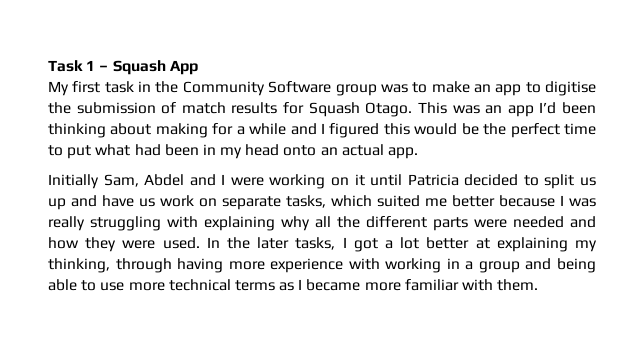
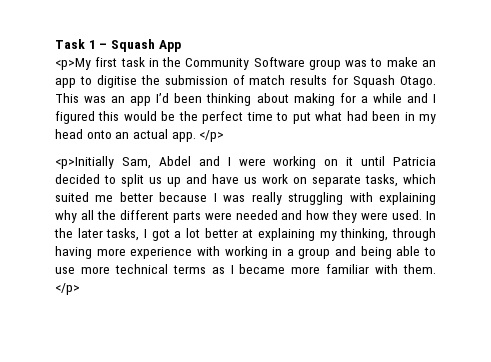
[48,81,69,96] My -> [55,58,91,70] <p>My
[48,174,99,189] // Initially -> [199,130,225,142] [55,156,114,169] </p> // <p>Initially
(539, 285) none -> [55,283,80,295] </p>

